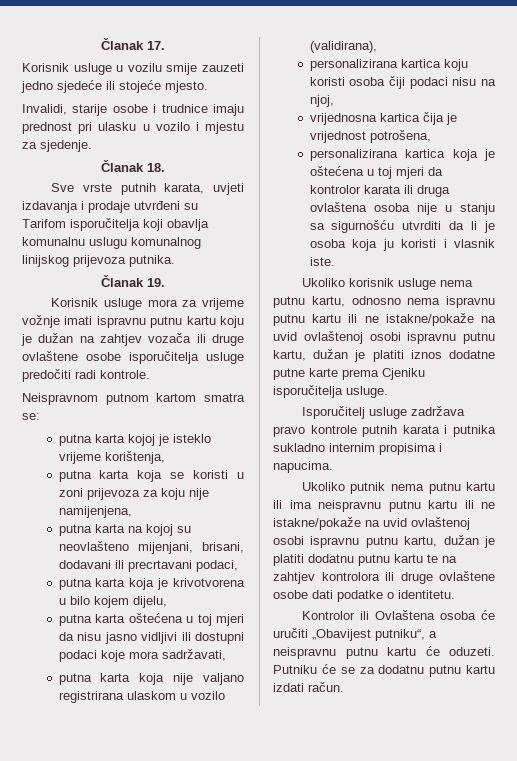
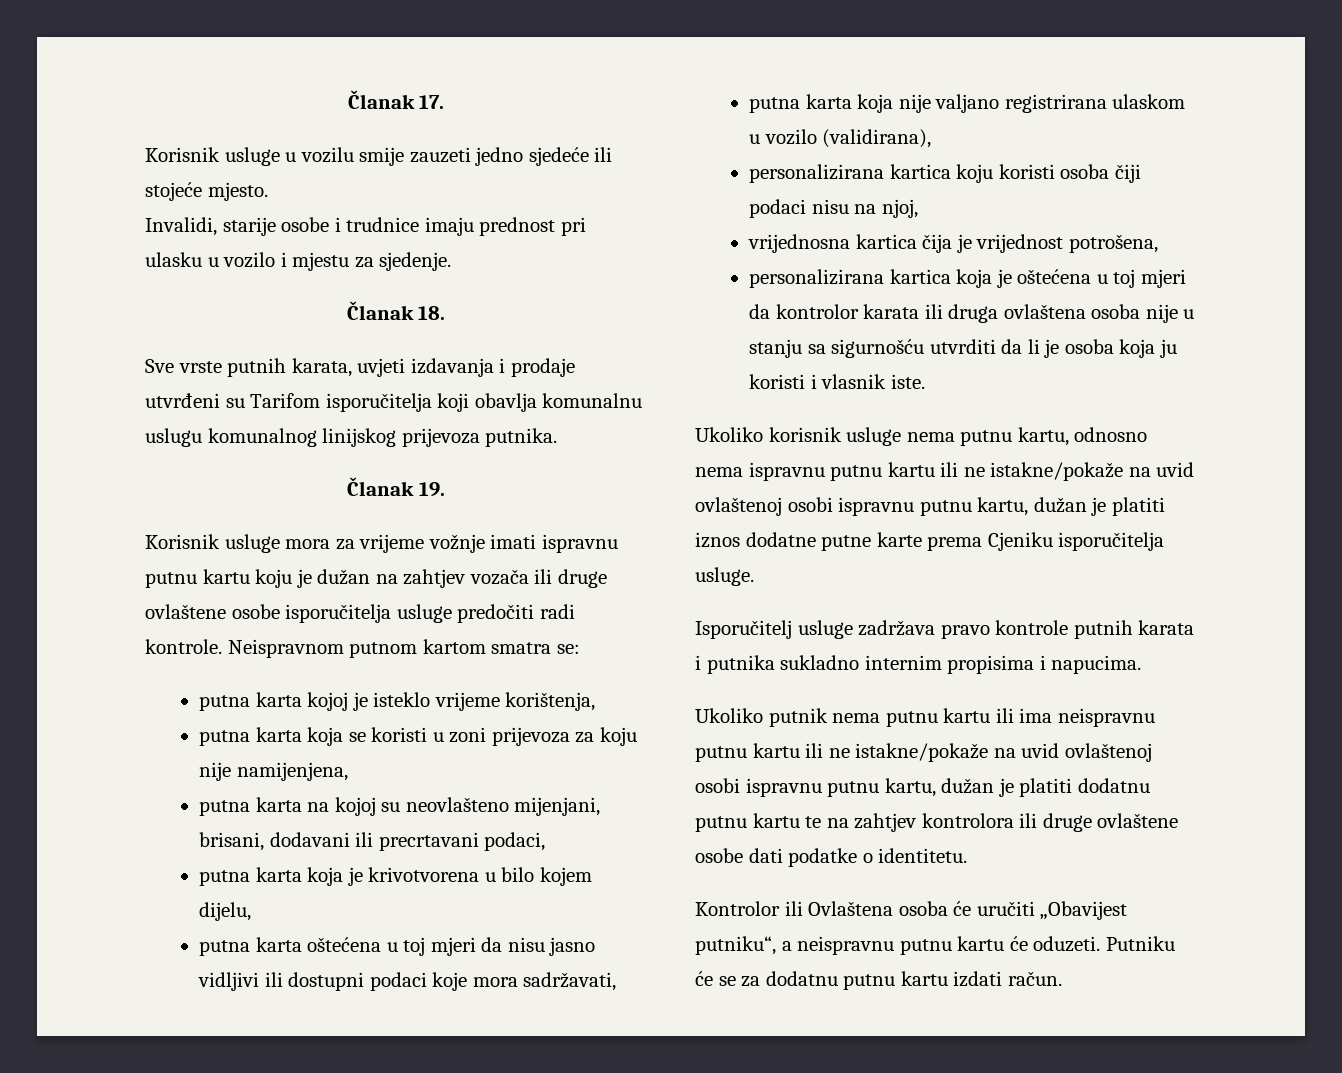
(150, 374) // -> (222, 646) none

